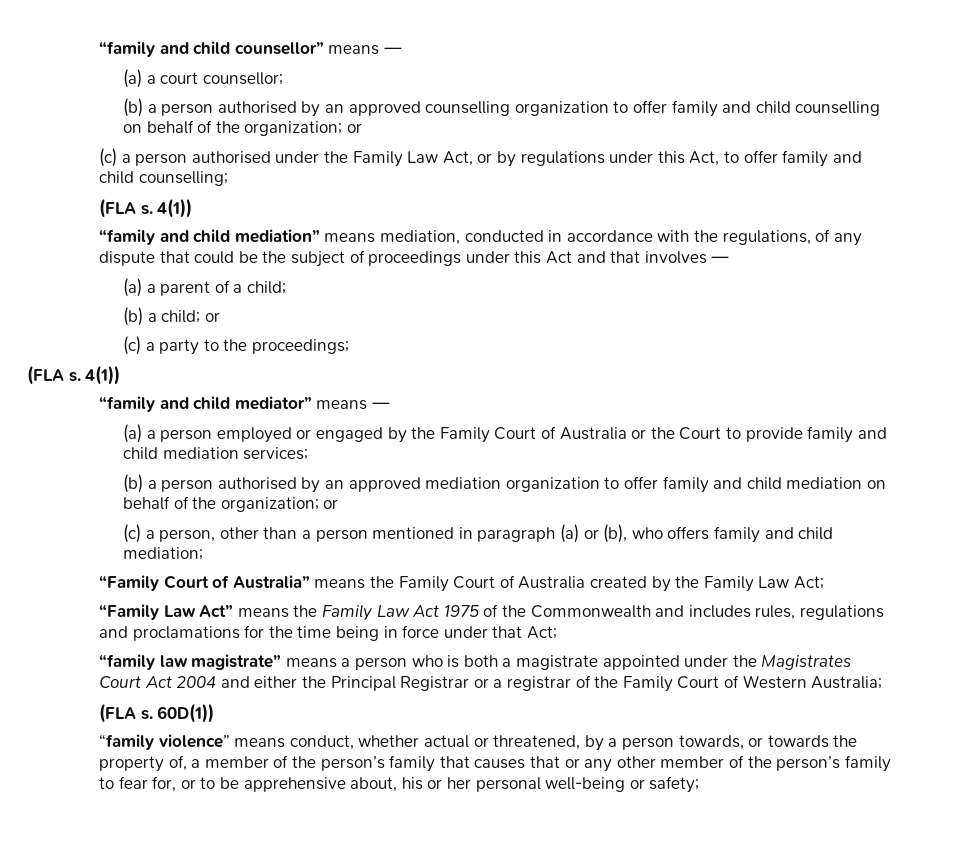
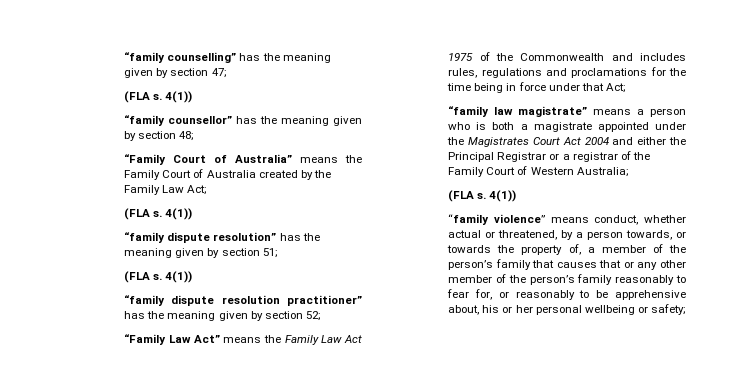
[99,41,403,57] [123,69,283,88] [123,98,881,117] [123,120,363,136] [99,148,862,167] [99,171,228,186] [99,198,193,218] [99,229,862,246] [99,250,730,267] [123,278,287,297] [123,307,220,326] [123,336,350,355] [27,365,121,385] [99,396,391,412] [123,424,887,443] [123,447,309,460] [123,474,886,493] [123,496,339,512] [123,524,834,543] [123,547,204,560] “family and child counsellor” means — // (a) a court counsellor; // (b) a person authorised by an approved counselling organization to offer family and child counselling on behalf of the organization; or // (c) a person authorised under the Family Law Act, or by regulations under this Act, to offer family and child counselling; // (FLA s. 4(1)) // “family and child mediation” means mediation, conducted in accordance with the regulations, of any dispute that could be the subject of proceedings under this Act and that involves — // (a) a parent of a child; // (b) a child; or // (c) a party to the proceedings; // (FLA s. 4(1)) // “family and child mediator” means — // (a) a person employed or engaged by the Family Court of Australia or the Court to provide family and child mediation services; // (b) a person authorised by an approved mediation organization to offer family and child mediation on behalf of the organization; or // (c) a person, other than a person mentioned in paragraph (a) or (b), who offers family and child mediation; -> [124,52,331,63] [124,68,227,78] [124,91,193,103] [124,115,362,126] [124,131,195,141] “family counselling” has the meaning given by section 47; // (FLA s. 4(1)) // “family counsellor” has the meaning given by section 48;
(824, 582) none -> [124,208,193,220] [124,232,320,243] [124,248,278,258] [124,271,193,283] [124,295,362,306] [124,311,321,321] // (FLA s. 4(1)) // “family dispute resolution” has the meaning given by section 51; // (FLA s. 4(1)) // “family dispute resolution practitioner” has the meaning given by section 52;
[157,703,215,723] 60D(1)) -> [489,190,517,202] 4(1))
(891, 763) none -> [615,275,675,285] reasonably
(196, 784) none -> [515,290,575,300] reasonably
[545,777,626,792] well-being -> [584,305,635,315] wellbeing

